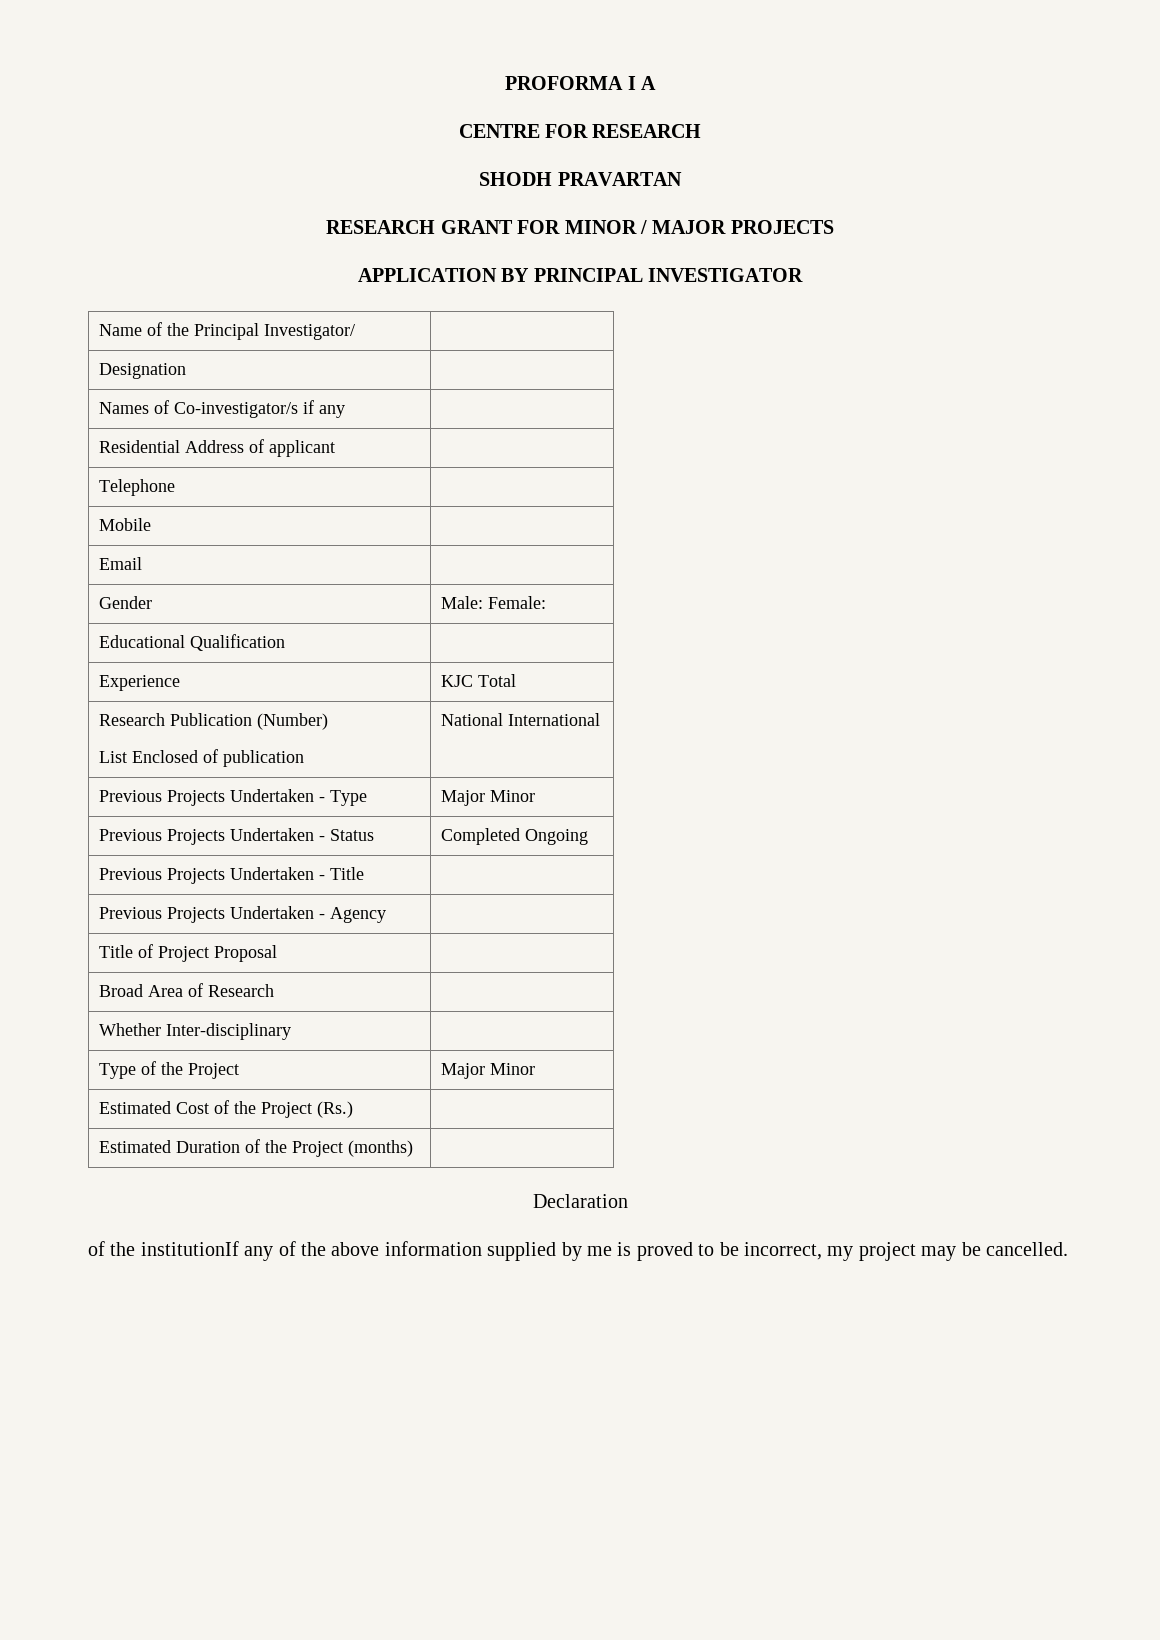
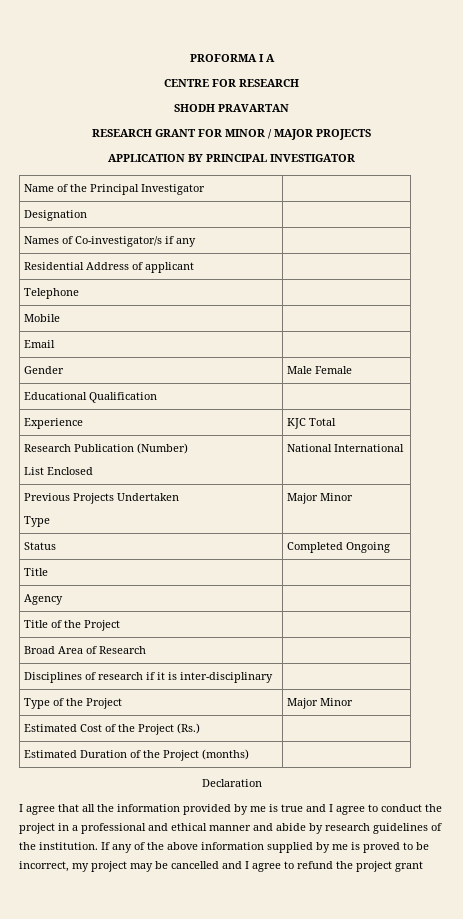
[263,324,355,340] Investigator/ -> [140,184,205,195] Investigator
[440,596,546,609] Male: Female: -> [286,366,352,374] Male Female
[202,749,304,767] of publication -> (93, 471) none
[318,797,325,802] - -> (179, 497) //
[98,828,325,845] Previous Projects Undertaken - -> (353, 497) none
[98,867,364,884] [98,906,325,923] Previous Projects Undertaken - Title | // Previous Projects Undertaken - -> [23,568,48,576] Title | //
[157,945,277,962] Project Proposal -> [63,620,120,631] the Project
[98,1023,291,1040] Whether Inter-disciplinary -> [23,672,273,683] Disciplines of research if it is inter-disciplinary
[88,1241,239,1256] of the institutionIf -> [19,804,442,815] [19,823,442,834] [19,842,110,850] I agree that all the information provided by me is true and I agree to conduct the project in a professional and ethical manner and abide by research guidelines of the institution. If
[985,1242,1068,1256] cancelled. -> [171,861,423,872] cancelled and I agree to refund the project grant

